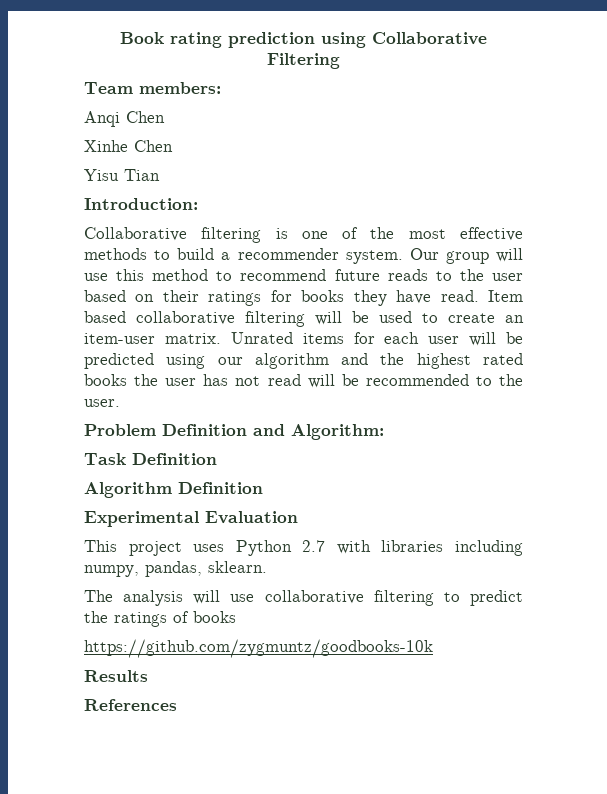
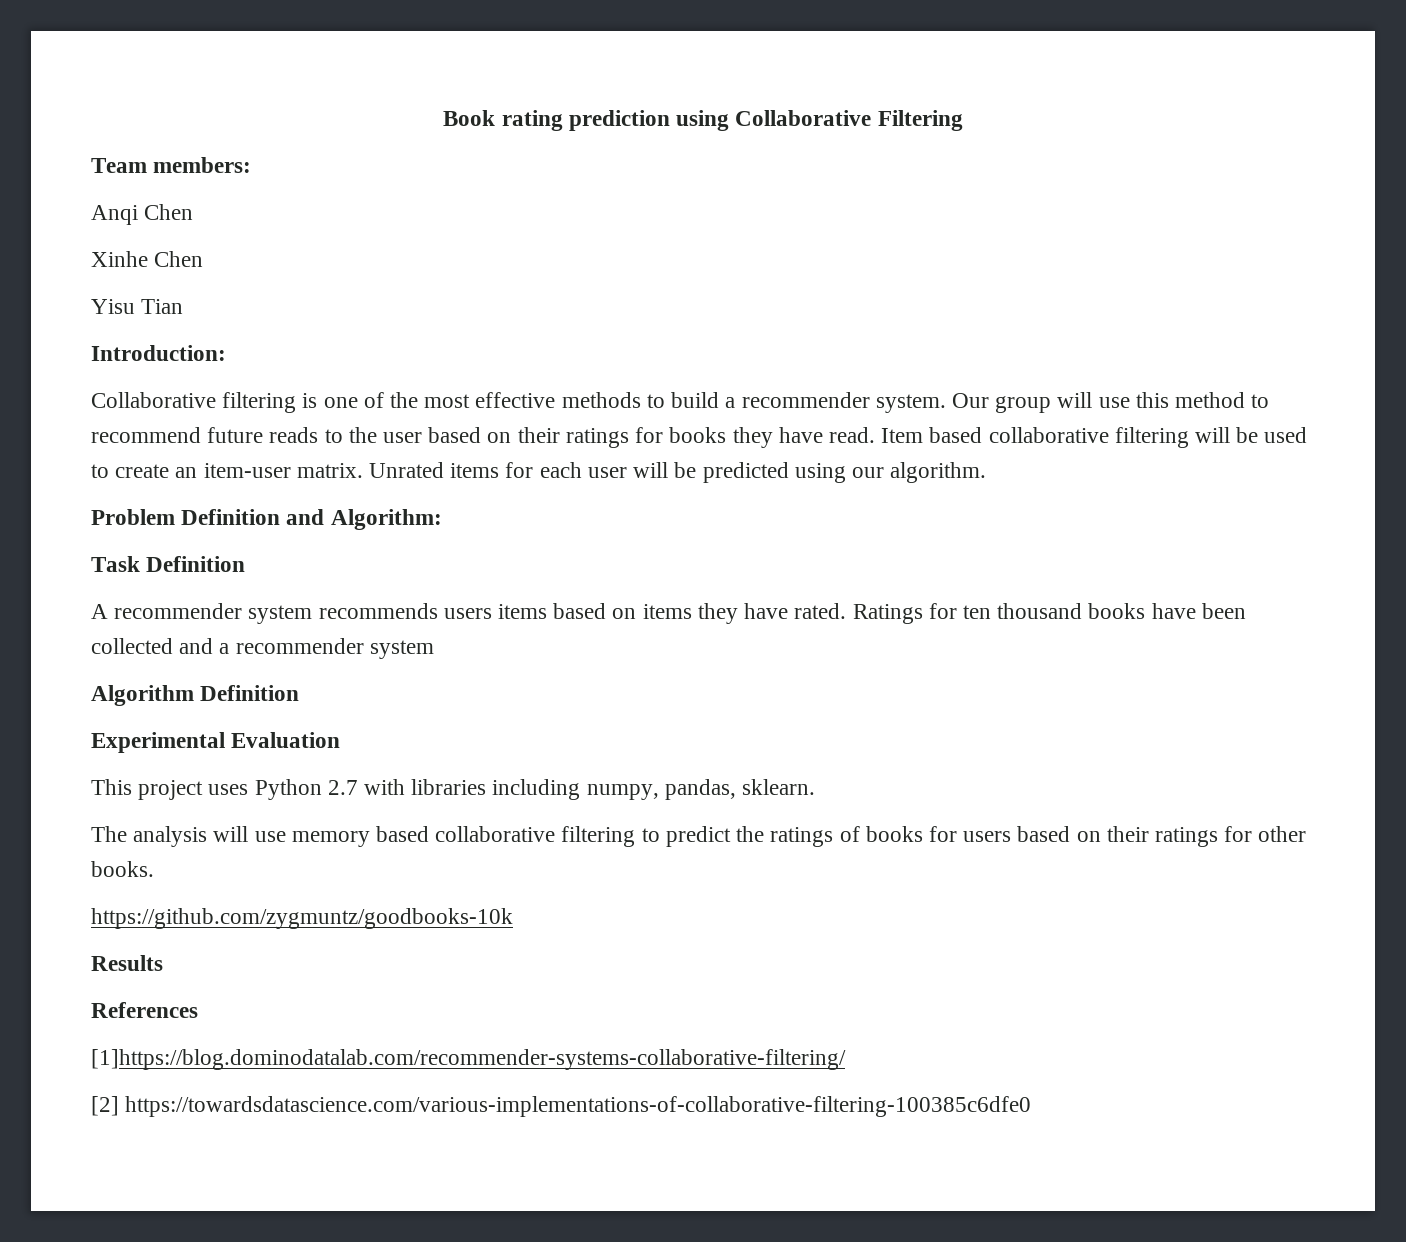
[254,353,523,369] [84,374,523,388] [84,399,120,407] algorithm and the highest rated books the user has not read will be recommended to the user. -> [890,462,987,483] algorithm.
(217, 459) none -> [91,603,1246,624] [91,638,434,659] // A recommender system recommends users items based on items they have rated. Ratings for ten thousand books have been collected and a recommender system
(255, 598) none -> [291,826,430,847] memory based
(236, 617) none -> [928,826,1307,847] [91,861,154,877] for users based on their ratings for other books.
(177, 705) none -> [91,1049,846,1070] [91,1096,1032,1117] // [1]https://blog.dominodatalab.com/recommender-systems-collaborative-filtering/ // [2] https://towardsdatascience.com/various-implementations-of-collaborative-filtering-100385c6dfe0

